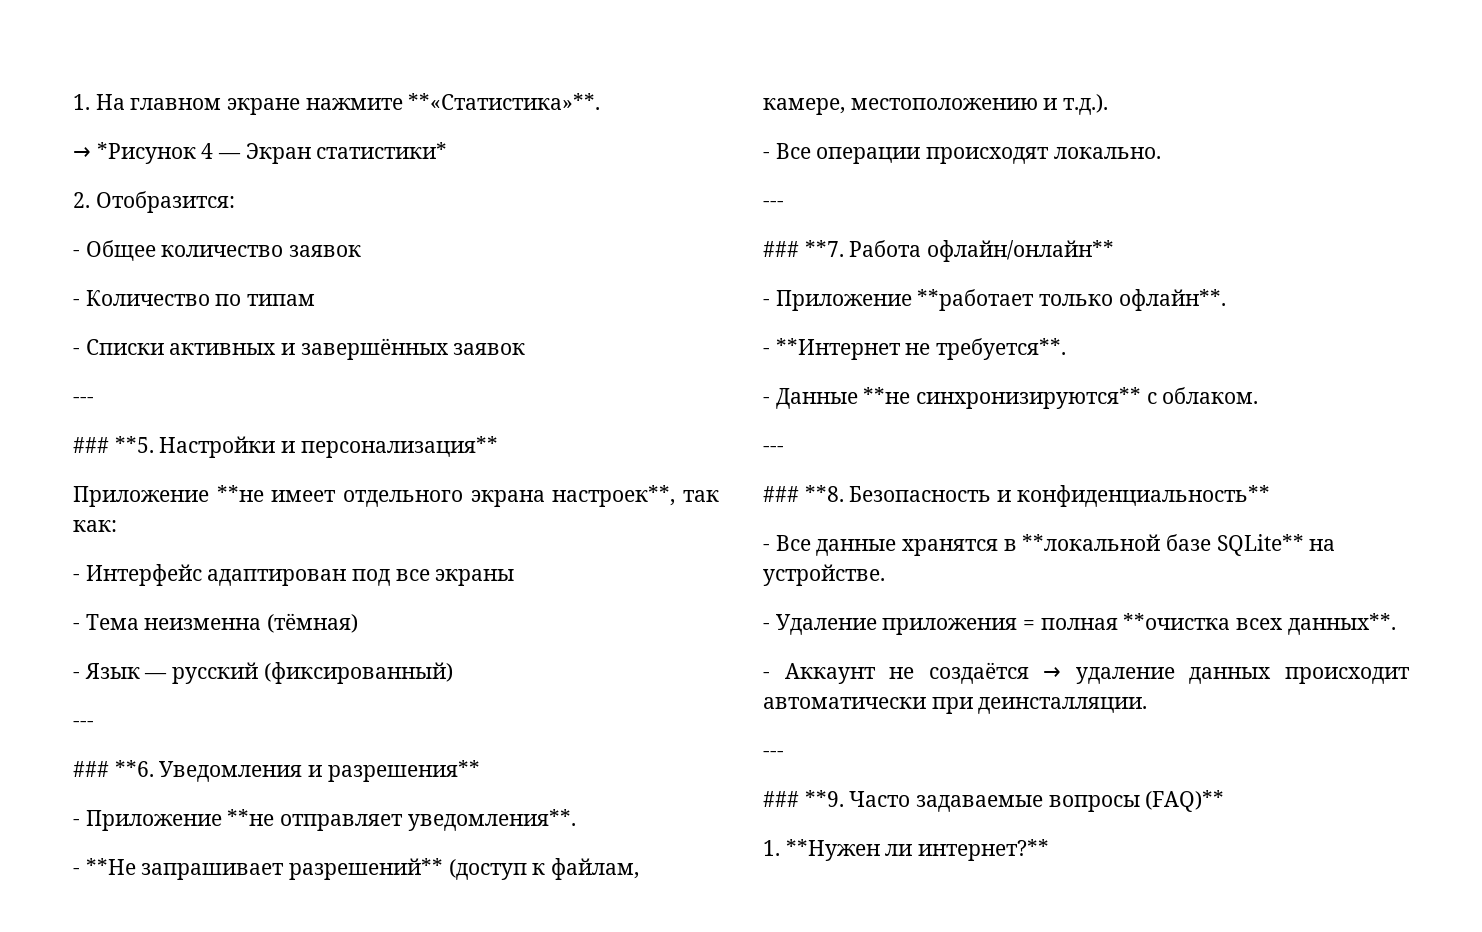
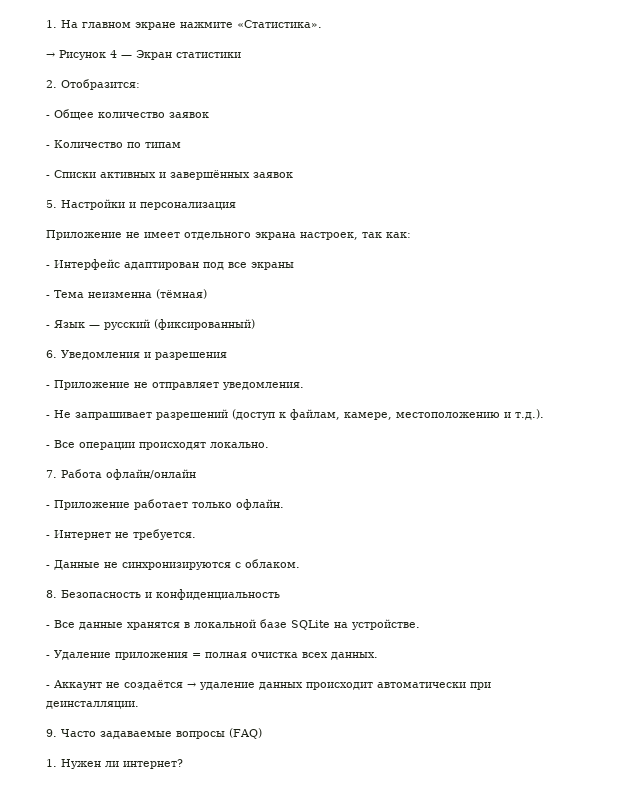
[408,93,601,110] [73,142,196,164] **«Статистика»**. // → *Рисунок -> [237,20,322,28] [46,50,106,60] «Статистика». // → Рисунок
[316,142,448,159] статистики* -> [176,52,241,58] статистики
[73,397,94,404] [73,436,154,453] --- // ### **5. -> [46,200,57,208] 5.
[300,436,498,458] [73,485,264,507] персонализация** // Приложение **не -> [140,202,236,210] [46,230,140,240] персонализация // Приложение не
[552,485,676,507] настроек**, -> [300,232,358,240] настроек,
[73,721,94,728] [73,760,154,777] --- // ### **6. -> [46,350,57,358] 6.
[327,760,480,782] [73,809,576,831] [73,858,444,880] разрешения** // - Приложение **не отправляет уведомления**. // - **Не запрашивает разрешений** -> [155,352,227,360] [46,380,304,390] [46,409,228,420] разрешения // - Приложение не отправляет уведомления. // - Не запрашивает разрешений
[763,201,784,208] [763,240,1115,262] [763,289,1226,311] [763,338,1067,360] --- // ### **7. Работа офлайн/онлайн** // - Приложение **работает только офлайн**. // - **Интернет не требуется**. -> [46,469,196,480] [46,499,284,510] [46,529,196,540] 7. Работа офлайн/онлайн // - Приложение работает только офлайн. // - Интернет не требуется.
[863,387,1142,409] **не синхронизируются** -> [104,562,231,570] не синхронизируются
[763,446,784,453] [763,485,844,502] --- // ### **8. -> [46,590,57,598] 8.
[1016,485,1270,507] конфиденциальность** -> [156,589,280,600] конфиденциальность
[1022,534,1304,556] **локальной базе SQLite** -> [194,619,330,630] локальной базе SQLite
[1123,613,1396,635] **очистка всех данных**. -> [251,652,378,660] очистка всех данных.
[763,751,784,758] [763,790,844,807] --- // ### **9. -> [46,729,57,737] 9.
[1145,790,1225,812] [763,839,1050,861] (FAQ)** // 1. **Нужен ли интернет?** -> [229,728,262,739] [46,759,183,769] (FAQ) // 1. Нужен ли интернет?

